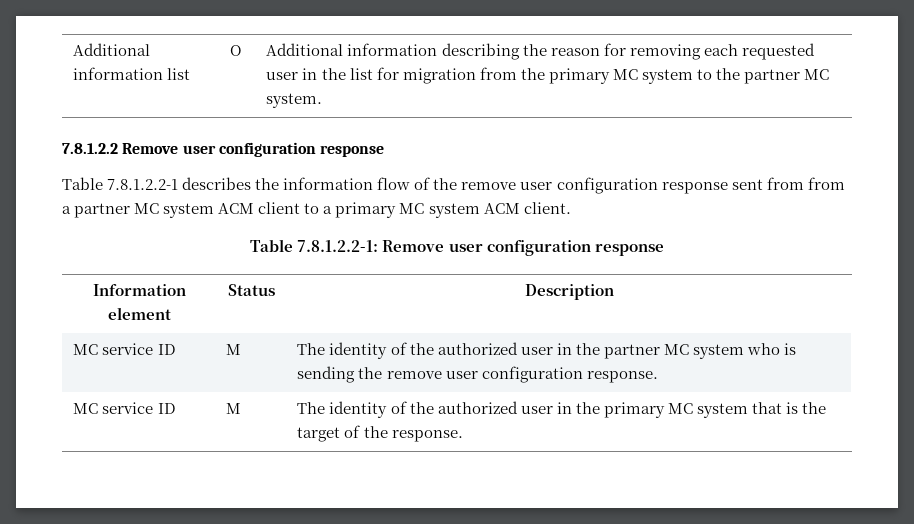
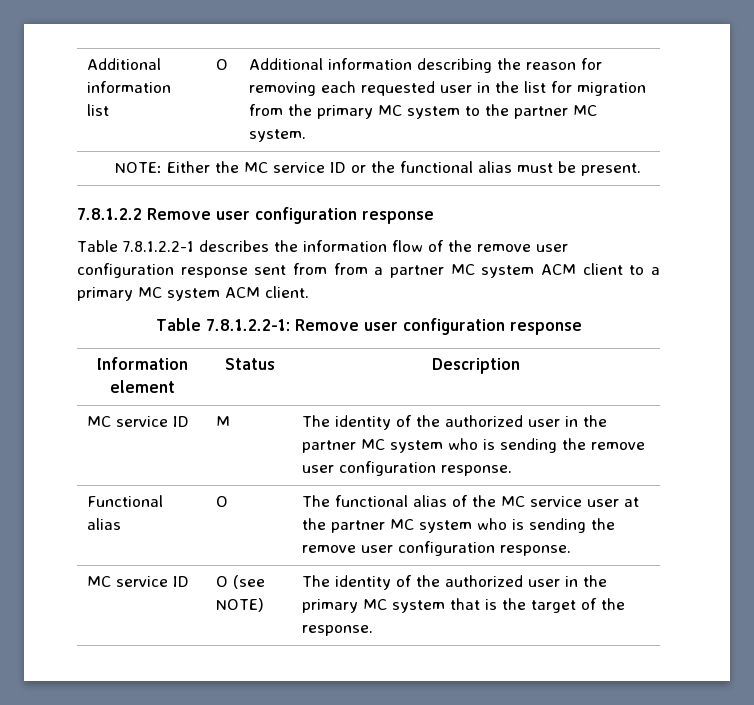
(323, 100) none -> [115,161,642,176] // NOTE: Either the MC service ID or the functional alias must be present.
[73,402,176,414] [226,403,242,414] // MC service ID | M -> [87,495,164,507] [87,518,122,530] [216,496,229,507] [302,495,640,507] [302,518,616,533] [302,541,572,556] [87,576,190,587] [216,575,266,589] [216,598,265,612] // Functional alias | O | The functional alias of the MC service user at the partner MC system who is sending the remove user configuration response. // MC service ID | O (see NOTE)

